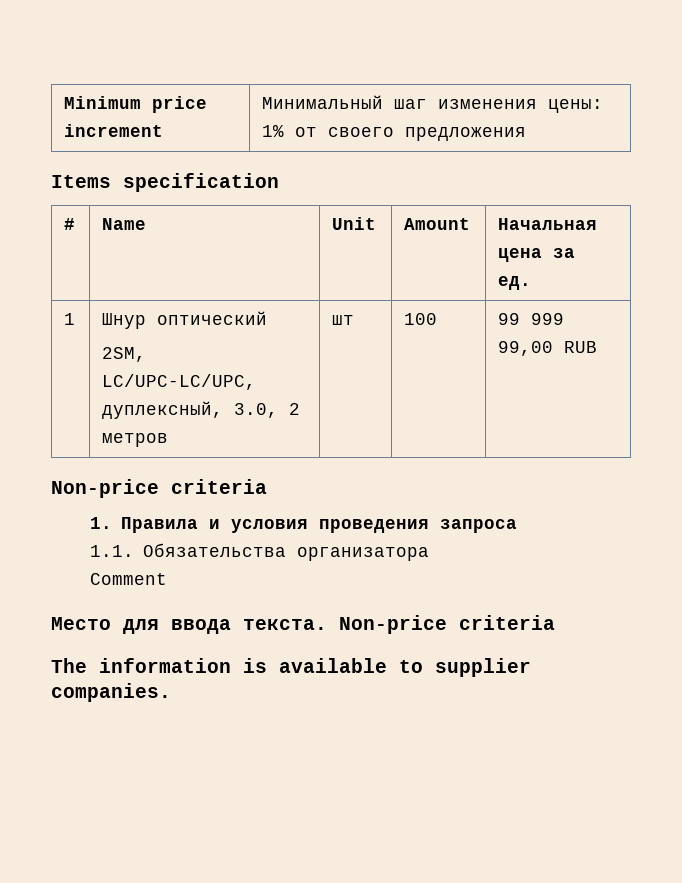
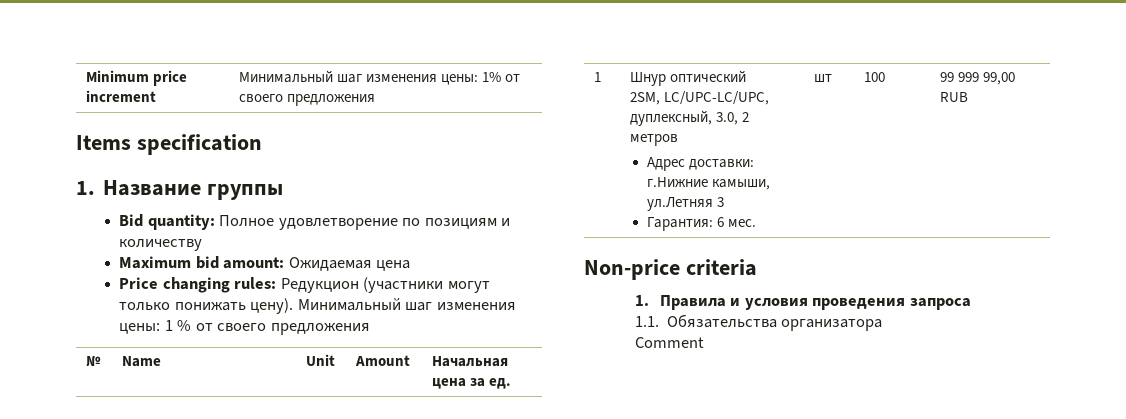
[64,218,76,230] // # -> [76,180,284,200] [119,214,511,230] [119,239,203,251] [119,256,411,271] [119,277,490,293] [119,298,516,314] [119,320,370,335] [86,356,102,367] // 1. Название группы // Bid quantity: Полное удовлетворение по позициям и количеству // Maximum bid amount: Ожидаемая цена // Price changing rules: Редукцион (участники могут только понижать цену). Минимальный шаг изменения цены: 1 % от своего предложения // №
(169, 440) none -> [646,157,754,171] [646,177,770,190] [646,197,724,211] [646,217,756,231] // Адрес доставки: г.Нижние камыши, ул.Летняя 3 // Гарантия: 6 мес.
[51,615,555,634] [51,658,531,677] [51,683,171,702] // Место для ввода текста. Non-price criteria // The information is available to supplier companies. -> (704, 342) none

